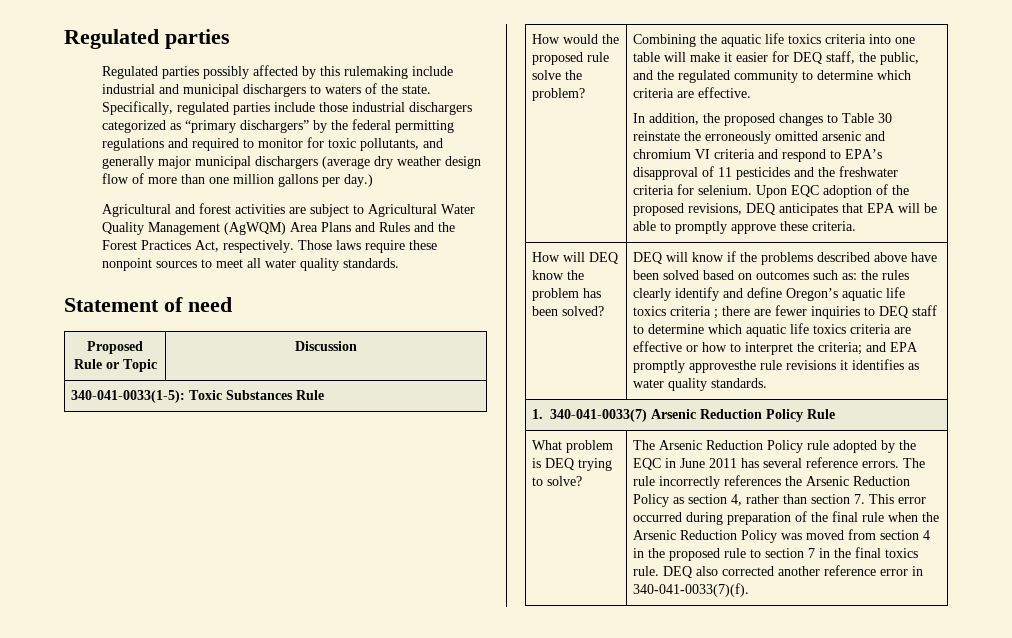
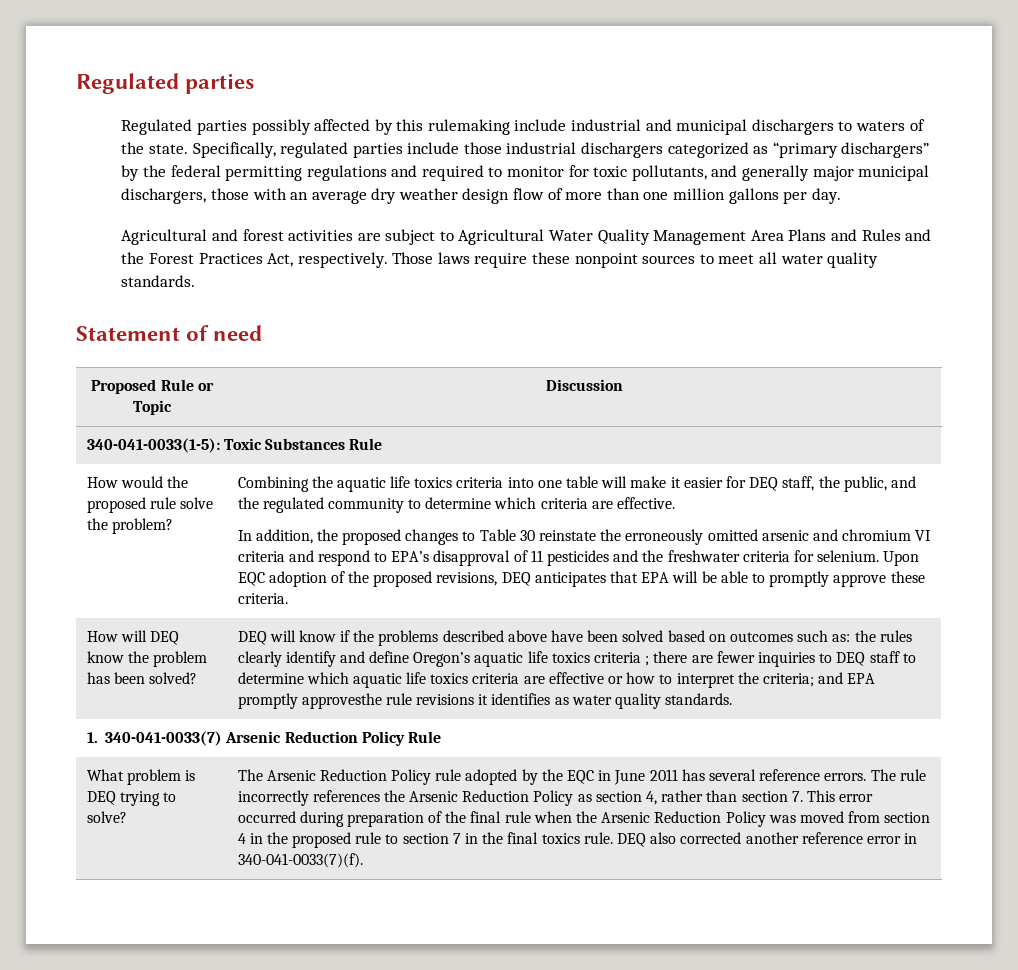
[254,156,370,169] dischargers (average -> [121,188,367,204] dischargers, those with an average
[343,174,373,187] day.) -> [811,188,841,204] day.
[223,222,286,235] (AgWQM) -> (747, 237) none

